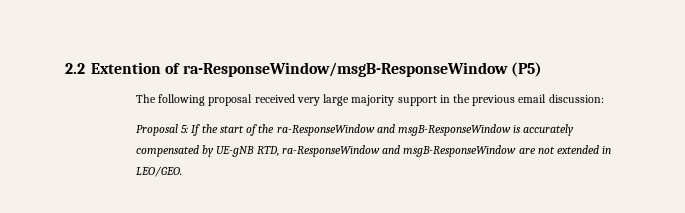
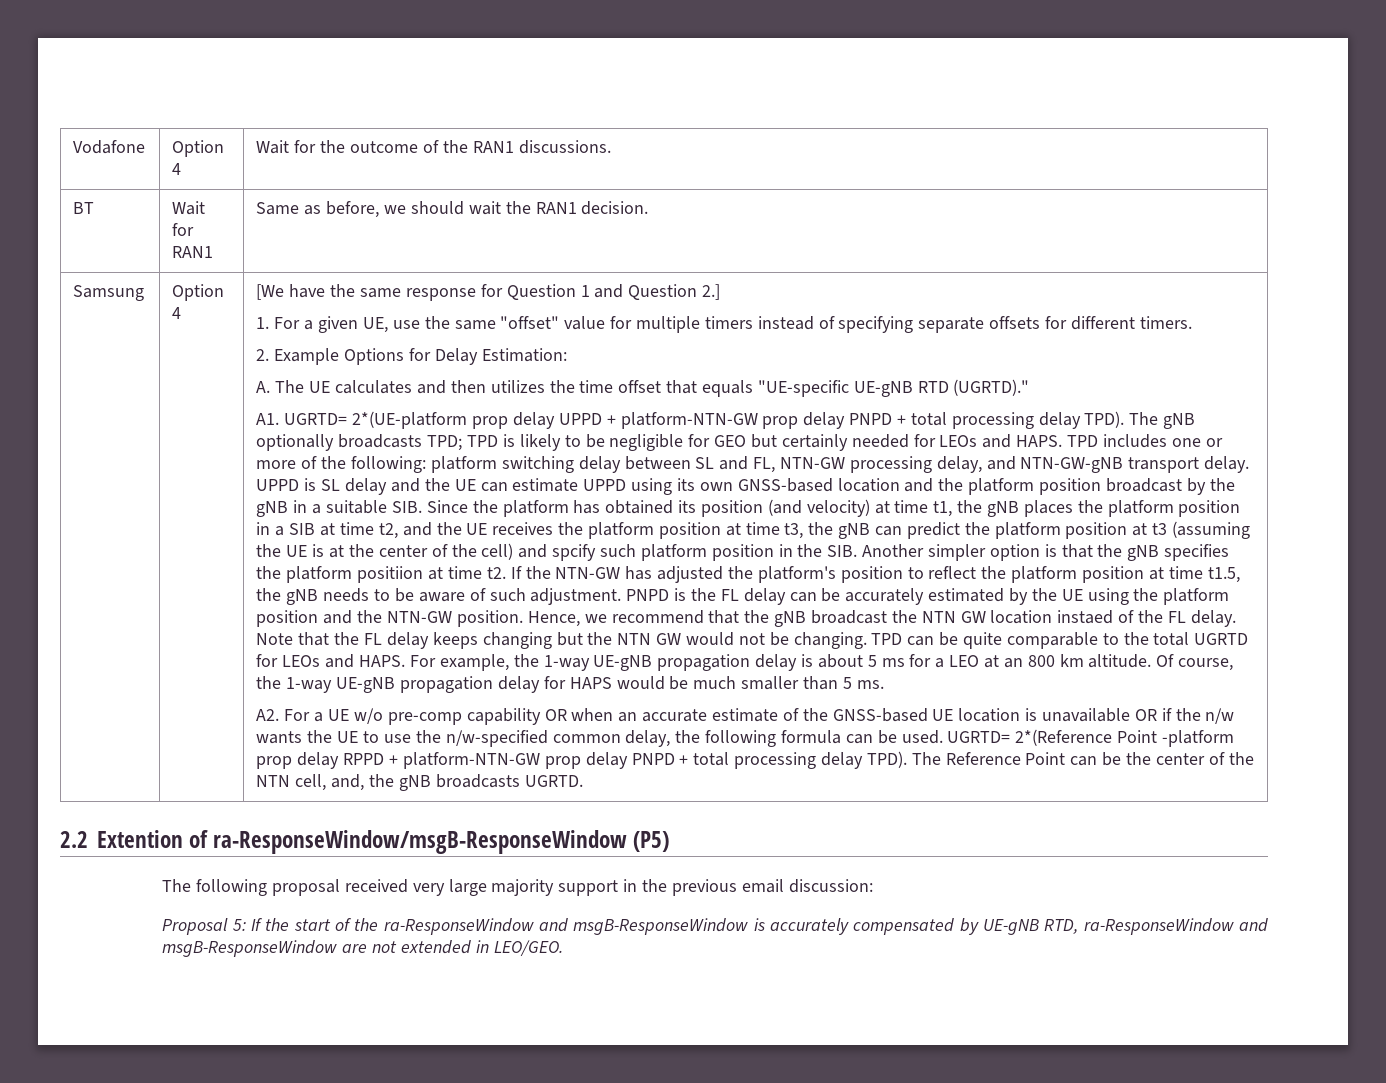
(65, 68) none -> [73,140,146,154] [172,140,225,157] [172,163,182,175] [256,140,611,154] [73,202,95,214] [172,201,206,215] [172,223,195,236] [172,246,214,258] [256,201,649,218] [73,285,145,301] [172,284,225,301] [172,307,182,319] [256,284,721,301] [256,316,1192,333] [256,348,567,365] [256,379,1030,397] [256,411,1196,429] [256,434,1223,451] [256,456,1250,473] [256,478,1235,495] [256,499,1241,517] [256,521,1250,539] [256,543,1230,561] [256,566,1240,583] [256,588,1230,605] [256,610,1236,627] [256,632,1249,649] [256,654,1234,671] [256,676,884,693] [256,708,1235,725] [256,729,1234,747] [256,751,1254,769] [256,774,583,791] Vodafone | Option 4 | Wait for the outcome of the RAN1 discussions. // BT | Wait for RAN1 | Same as before, we should wait the RAN1 decision. // Samsung | Option 4 | [We have the same response for Question 1 and Question 2.] // 1. For a given UE, use the same "offset" value for multiple timers instead of specifying separate offsets for different timers. // 2. Example Options for Delay Estimation: // A. The UE calculates and then utilizes the time offset that equals "UE-specific UE-gNB RTD (UGRTD)." // A1. UGRTD= 2*(UE-platform prop delay UPPD + platform-NTN-GW prop delay PNPD + total processing delay TPD). The gNB optionally broadcasts TPD; TPD is likely to be negligible for GEO but certainly needed for LEOs and HAPS. TPD includes one or more of the following: platform switching delay between SL and FL, NTN-GW processing delay, and NTN-GW-gNB transport delay. UPPD is SL delay and the UE can estimate UPPD using its own GNSS-based location and the platform position broadcast by the gNB in a suitable SIB. Since the platform has obtained its position (and velocity) at time t1, the gNB places the platform position in a SIB at time t2, and the UE receives the platform position at time t3, the gNB can predict the platform position at t3 (assuming the UE is at the center of the cell) and spcify such platform position in the SIB. Another simpler option is that the gNB specifies the platform positiion at time t2. If the NTN-GW has adjusted the platform's position to reflect the platform position at time t1.5, the gNB needs to be aware of such adjustment. PNPD is the FL delay can be accurately estimated by the UE using the platform position and the NTN-GW position. Hence, we recommend that the gNB broadcast the NTN GW location instaed of the FL delay. Note that the FL delay keeps changing but the NTN GW would not be changing. TPD can be quite comparable to the total UGRTD for LEOs and HAPS. For example, the 1-way UE-gNB propagation delay is about 5 ms for a LEO at an 800 km altitude. Of course, the 1-way UE-gNB propagation delay for HAPS would be much smaller than 5 ms. // A2. For a UE w/o pre-comp capability OR when an accurate estimate of the GNSS-based UE location is unavailable OR if the n/w wants the UE to use the n/w-specified common delay, the following formula can be used. UGRTD= 2*(Reference Point -platform prop delay RPPD + platform-NTN-GW prop delay PNPD + total processing delay TPD). The Reference Point can be the center of the NTN cell, and, the gNB broadcasts UGRTD. //

